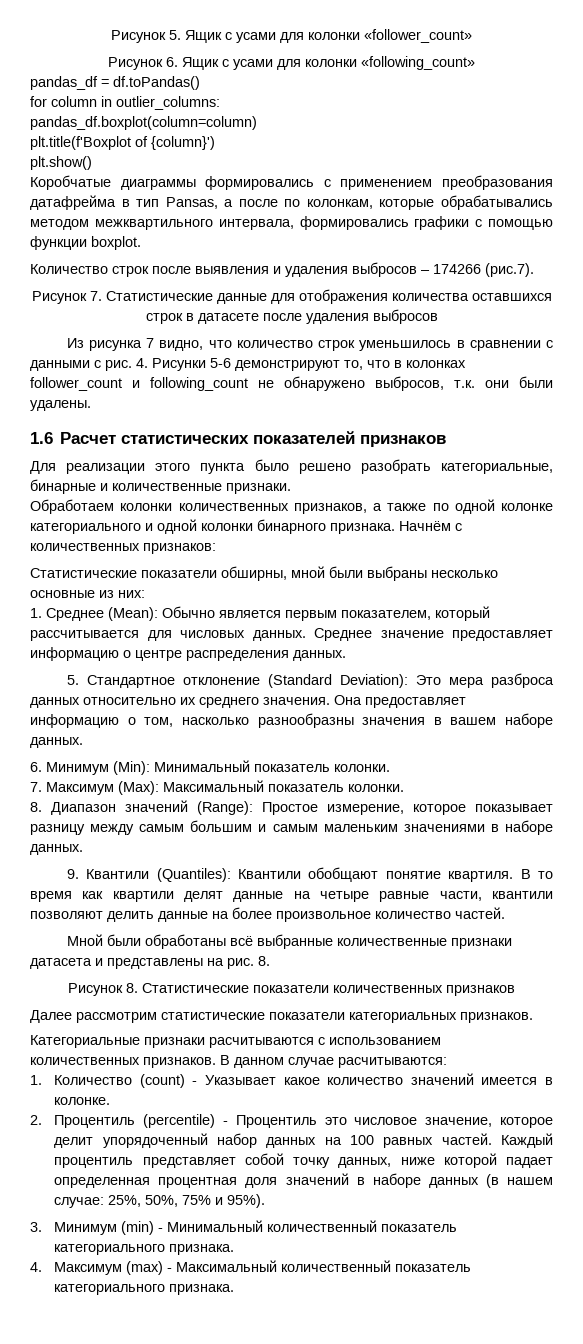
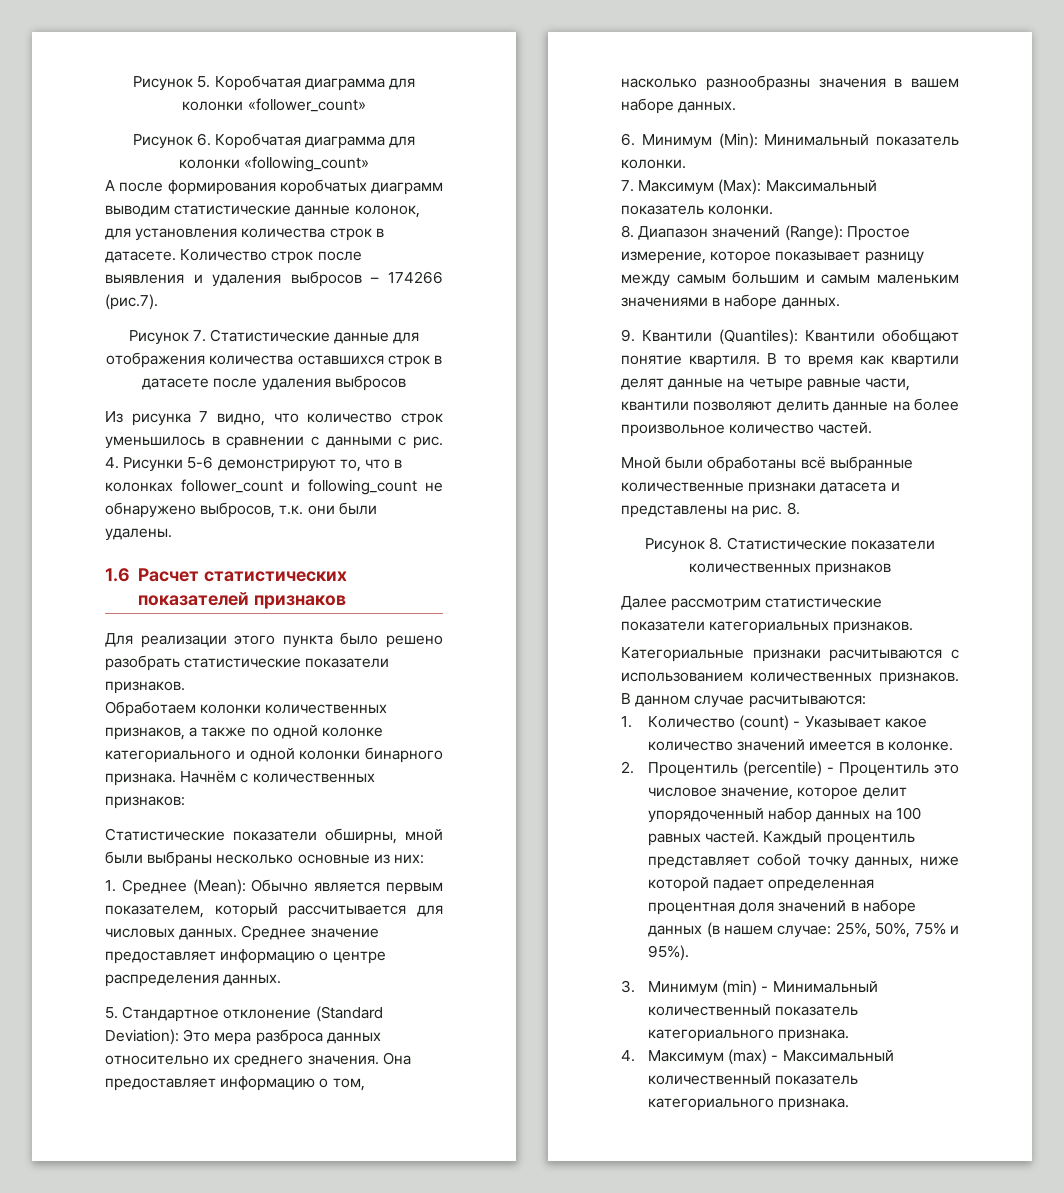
[185,30,276,43] Ящик с усами -> [214,75,385,91] Коробчатая диаграмма
[182,57,273,70] Ящик с усами -> [215,133,386,149] Коробчатая диаграмма
[30,76,200,90] [30,96,220,110] [30,116,257,130] [30,136,215,150] [30,156,92,170] [30,175,553,190] [30,195,553,210] [30,216,553,230] [30,236,141,250] pandas_df = df.toPandas() // for column in outlier_columns: // pandas_df.boxplot(column=column) // plt.title(f'Boxplot of {column}') // plt.show() // Коробчатые диаграммы формировались с применением преобразования датафрейма в тип Pansas, а после по колонкам, которые обрабатывались методом межквартильного интервала, формировались графики с помощью функции boxplot. // -> [105,179,443,195] [105,205,420,218] [105,228,384,241] [105,251,176,263] А после формирования коробчатых диаграмм выводим статистические данные колонок, для установления количества строк в датасете.
[441,463,553,474] [30,479,291,494] категориальные, бинарные и количественные признаки. -> [184,658,390,668] [105,681,185,694] статистические показатели признаков.

